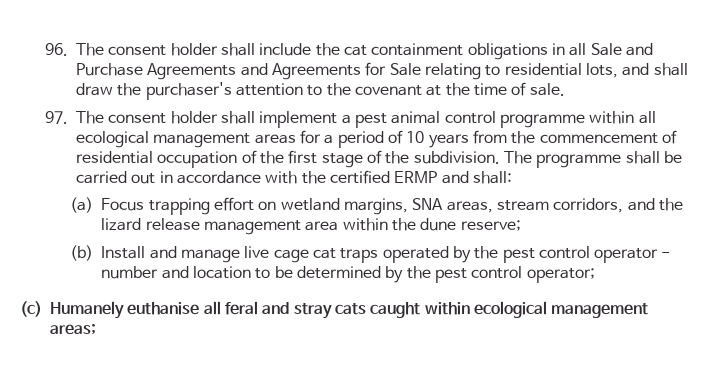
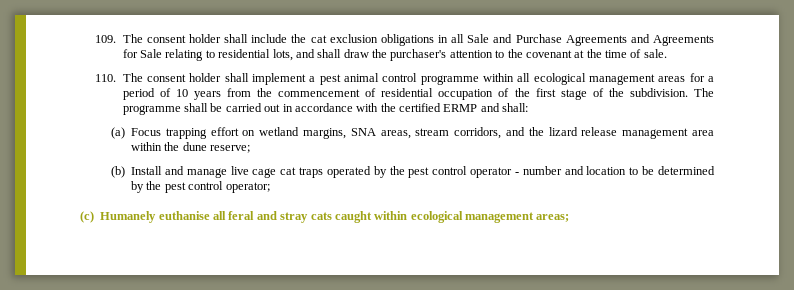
[45,43,69,56] 96. -> [95,35,117,43] 109.
[371,43,464,56] containment -> [329,34,378,43] exclusion
[45,111,69,124] 97. -> [95,74,117,82] 110.

